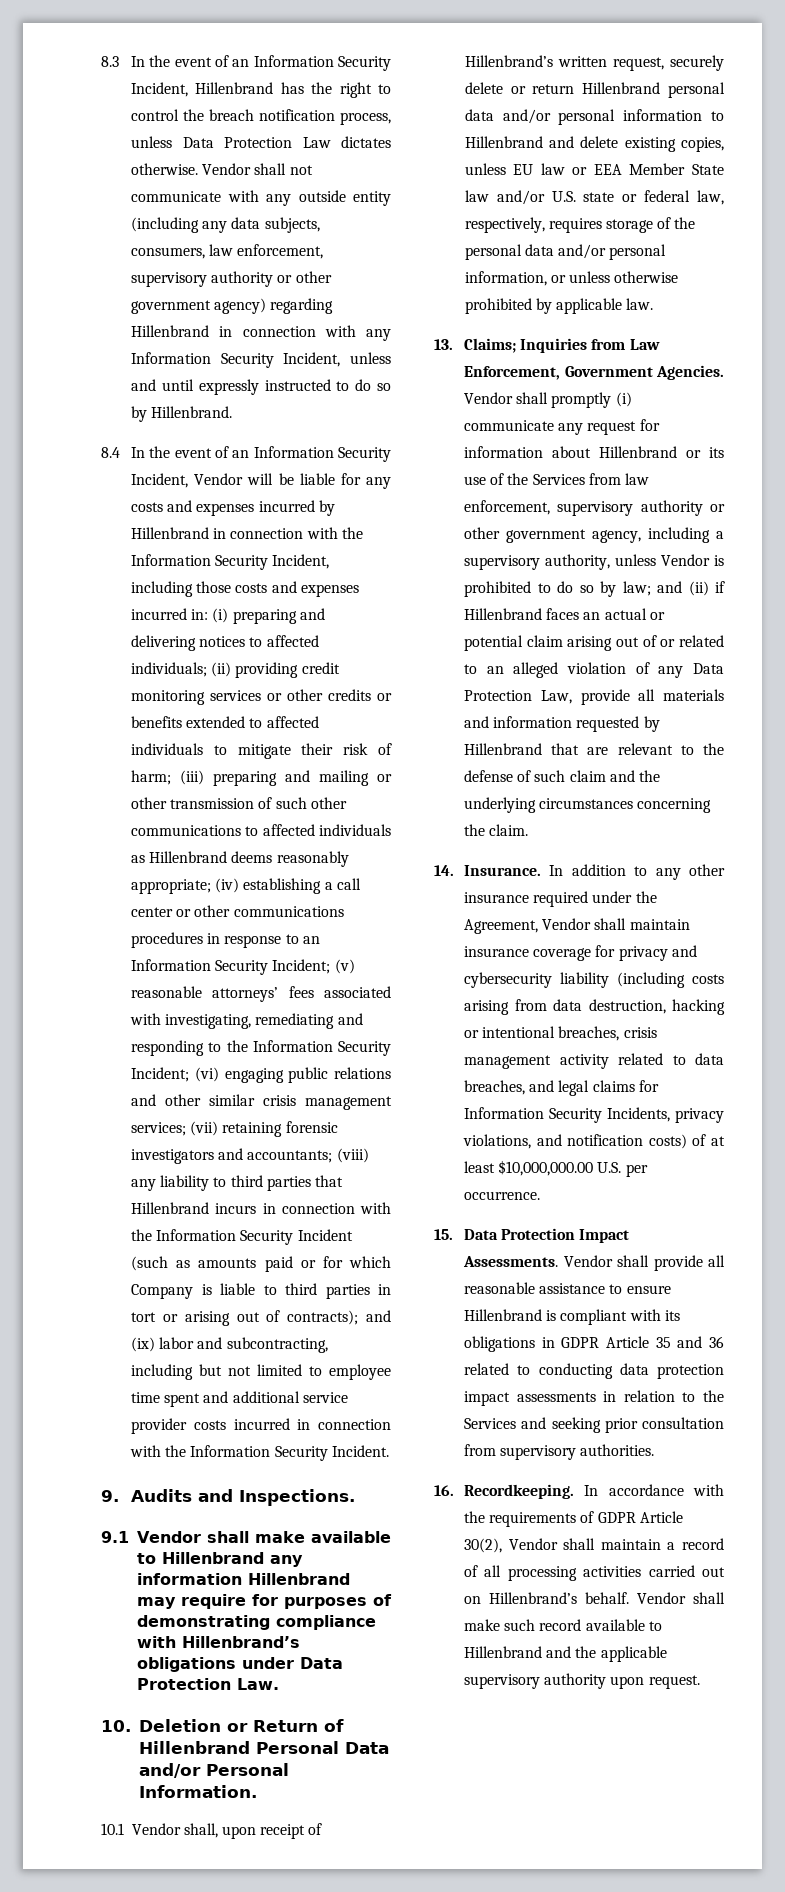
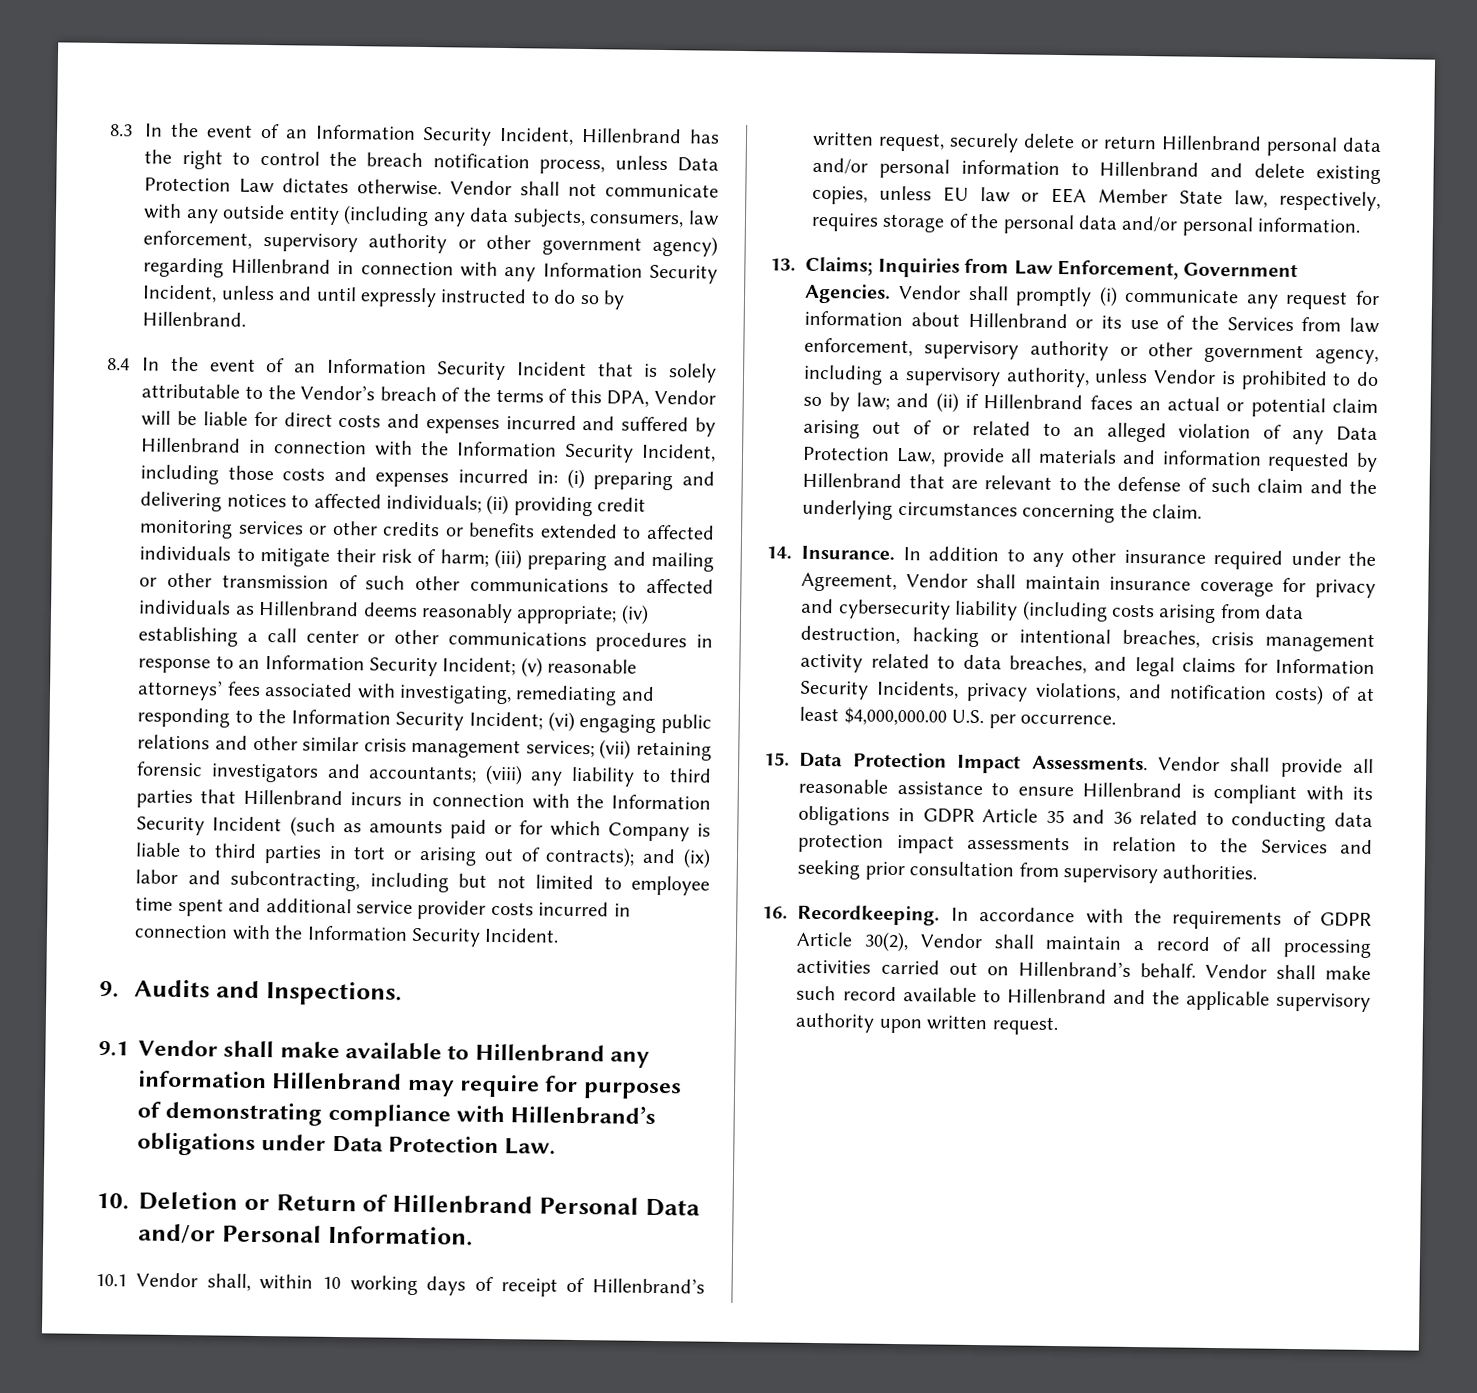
[131,473,189,488] Incident, -> [517,361,717,383] [141,383,650,407] Incident that is solely attributable to the Vendor’s breach of the terms of this DPA,
[366,477,391,489] [131,500,315,516] any costs and expenses incurred -> [283,412,690,434] direct costs and expenses incurred and suffered
[222,1826,257,1839] upon -> [259,1274,494,1296] within 10 working days of
[464,190,691,205] law and/or U.S. state or federal -> (1223, 197) none
[464,271,679,286] [464,298,654,314] information, or unless otherwise prohibited by applicable law. -> [1257,217,1362,233] information.
[498,1160,594,1176] $10,000,000.00 -> [843,707,947,726] $4,000,000.00
(645, 1682) none -> [926,1015,989,1031] written

